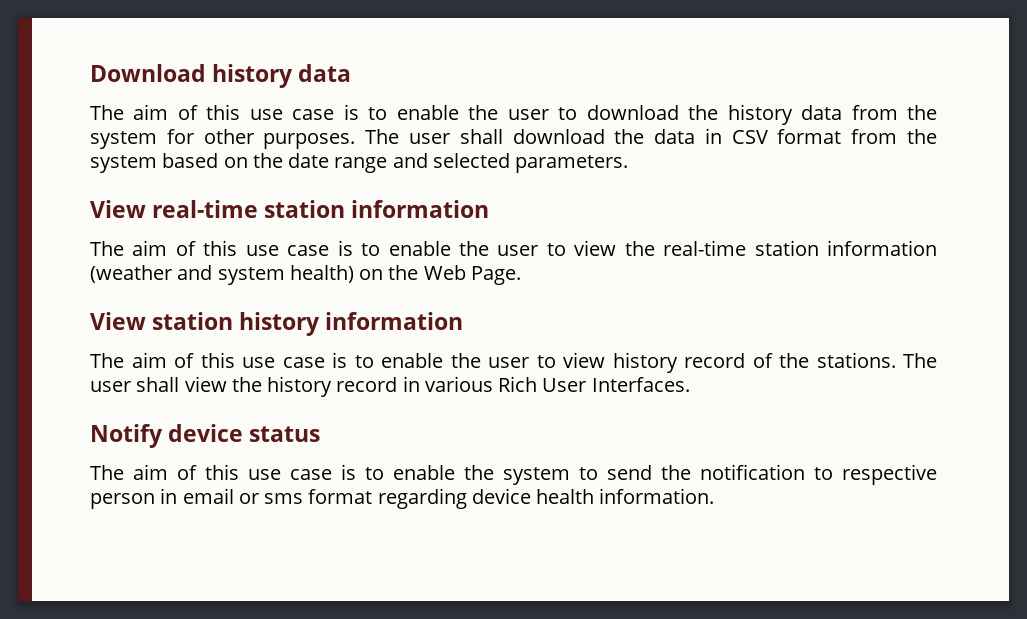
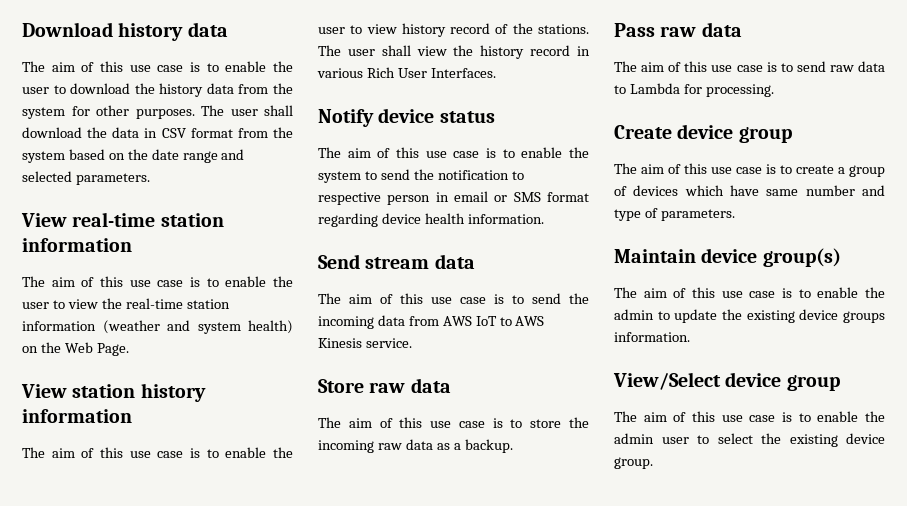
[264,493,304,504] sms -> [513,192,541,202] SMS
(715, 496) none -> [318,254,475,269] [318,293,589,304] [318,315,545,329] [318,338,412,348] [318,378,451,393] [318,417,589,428] [318,439,513,453] [614,22,742,37] [614,61,885,72] [614,83,774,97] [614,124,792,143] [614,163,885,177] [614,185,885,196] [614,208,735,221] [614,248,841,267] [614,287,885,298] [614,309,885,323] [614,332,690,342] [613,372,840,391] [614,411,885,422] [614,433,885,447] [614,457,653,469] // Send stream data // The aim of this use case is to send the incoming data from AWS IoT to AWS Kinesis service. // Store raw data // The aim of this use case is to store the incoming raw data as a backup. // Pass raw data // The aim of this use case is to send raw data to Lambda for processing. // Create device group // The aim of this use case is to create a group of devices which have same number and type of parameters. // Maintain device group(s) // The aim of this use case is to enable the admin to update the existing device groups information. // View/Select device group // The aim of this use case is to enable the admin user to select the existing device group.

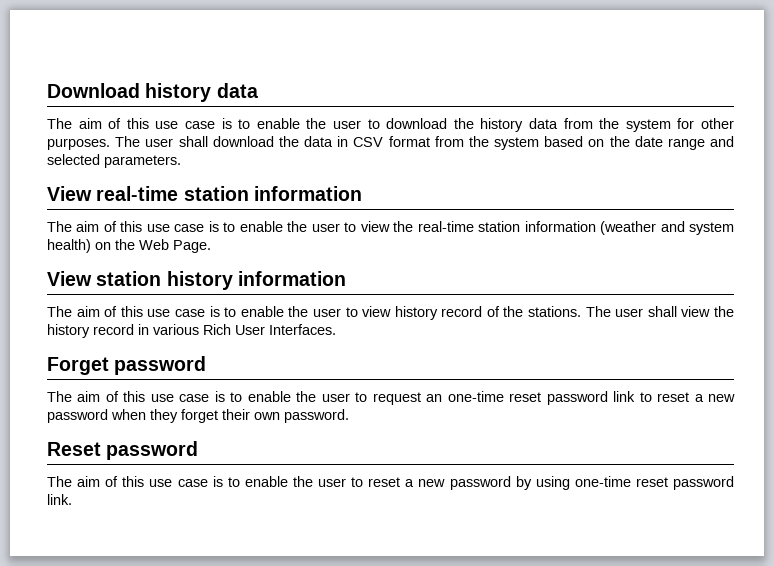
[318,108,495,127] Notify device status -> [47,356,207,375] Forget password
[318,169,524,183] [318,191,589,205] [318,213,544,227] [318,254,475,269] [318,293,589,304] [318,315,545,329] [318,338,412,348] [318,378,451,393] [318,417,589,428] [318,439,513,453] [614,22,742,37] [614,61,885,72] [614,83,774,97] [614,124,792,143] [614,163,885,177] [614,185,885,196] [614,208,735,221] [614,248,841,267] system to send the notification to respective person in email or SMS format regarding device health information. // Send stream data // The aim of this use case is to send the incoming data from AWS IoT to AWS Kinesis service. // Store raw data // The aim of this use case is to store the incoming raw data as a backup. // Pass raw data // The aim of this use case is to send raw data to Lambda for processing. // Create device group // The aim of this use case is to create a group of devices which have same number and type of parameters. // Maintain device group(s) -> [321,391,736,405] [47,409,349,423] [47,441,199,460] user to request an one-time reset password link to reset a new password when they forget their own password. // Reset password
[614,309,885,323] [614,332,690,342] [613,372,840,391] [614,411,885,422] [614,433,885,447] [614,457,653,469] admin to update the existing device groups information. // View/Select device group // The aim of this use case is to enable the admin user to select the existing device group. -> [318,476,735,490] [47,494,72,505] user to reset a new password by using one-time reset password link.

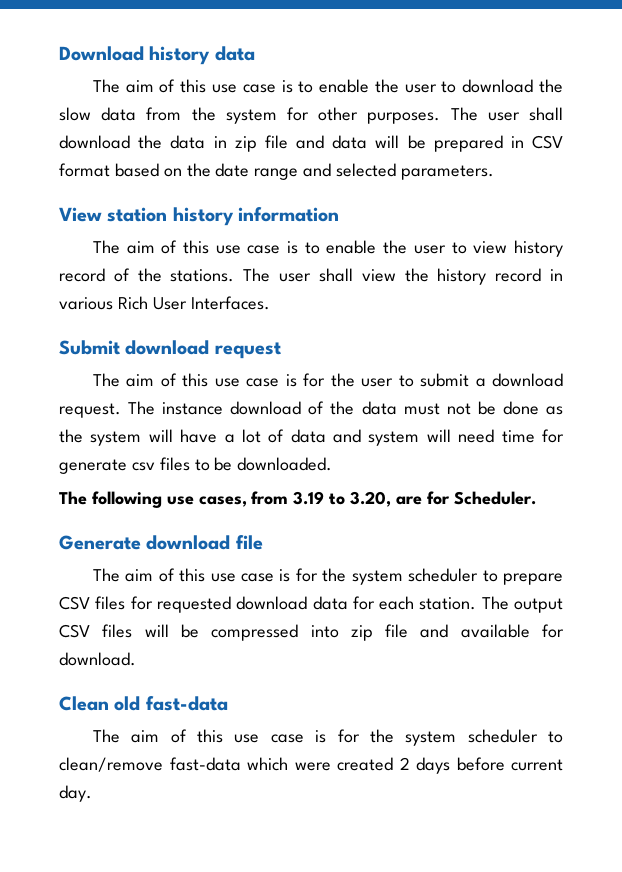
[480,118,524,132] history -> [59,107,91,121] slow
[353,136,540,150] CSV format from the system -> [234,135,564,152] [59,163,110,177] zip file and data will be prepared in CSV format
[47,186,362,201] [47,221,735,235] [47,239,211,253] // View real-time station information // The aim of this use case is to enable the user to view the real-time station information (weather and system health) on the Web Page. -> (494, 172) none
[47,356,207,375] [47,391,736,405] [47,409,349,423] [47,441,199,460] [47,476,735,490] [47,494,72,505] Forget password // The aim of this use case is to enable the user to request an one-time reset password link to reset a new password when they forget their own password. // Reset password // The aim of this use case is to enable the user to reset a new password by using one-time reset password link. -> [59,340,281,359] [92,373,563,387] [59,401,564,418] [59,429,564,446] [59,457,333,474] [59,491,536,508] [59,535,263,550] [92,568,564,585] [59,596,563,613] [59,624,564,641] [59,652,136,666] [59,696,228,711] [92,729,564,746] [59,757,563,774] [59,785,92,802] Submit download request // The aim of this use case is for the user to submit a download request. The instance download of the data must not be done as the system will have a lot of data and system will need time for generate csv files to be downloaded. // The following use cases, from 3.19 to 3.20, are for Scheduler. // Generate download file // The aim of this use case is for the system scheduler to prepare CSV files for requested download data for each station. The output CSV files will be compressed into zip file and available for download. // Clean old fast-data // The aim of this use case is for the system scheduler to clean/remove fast-data which were created 2 days before current day.

